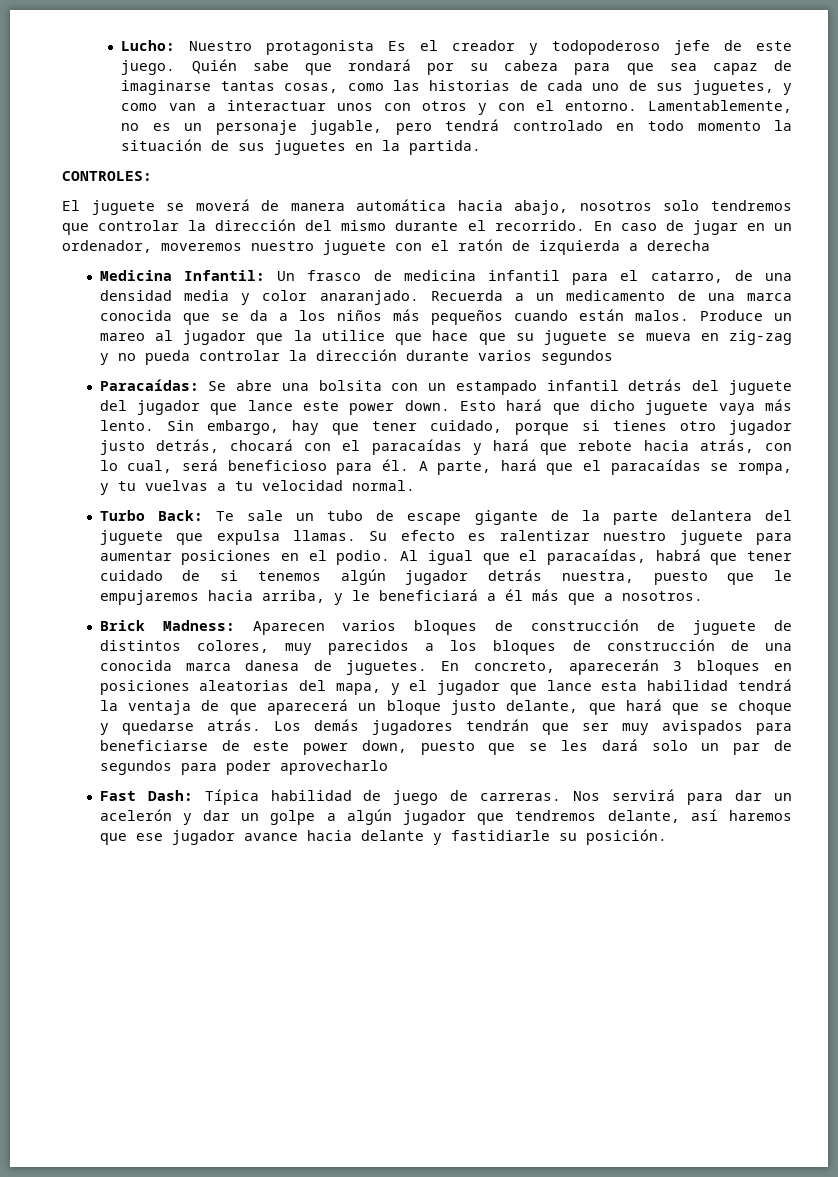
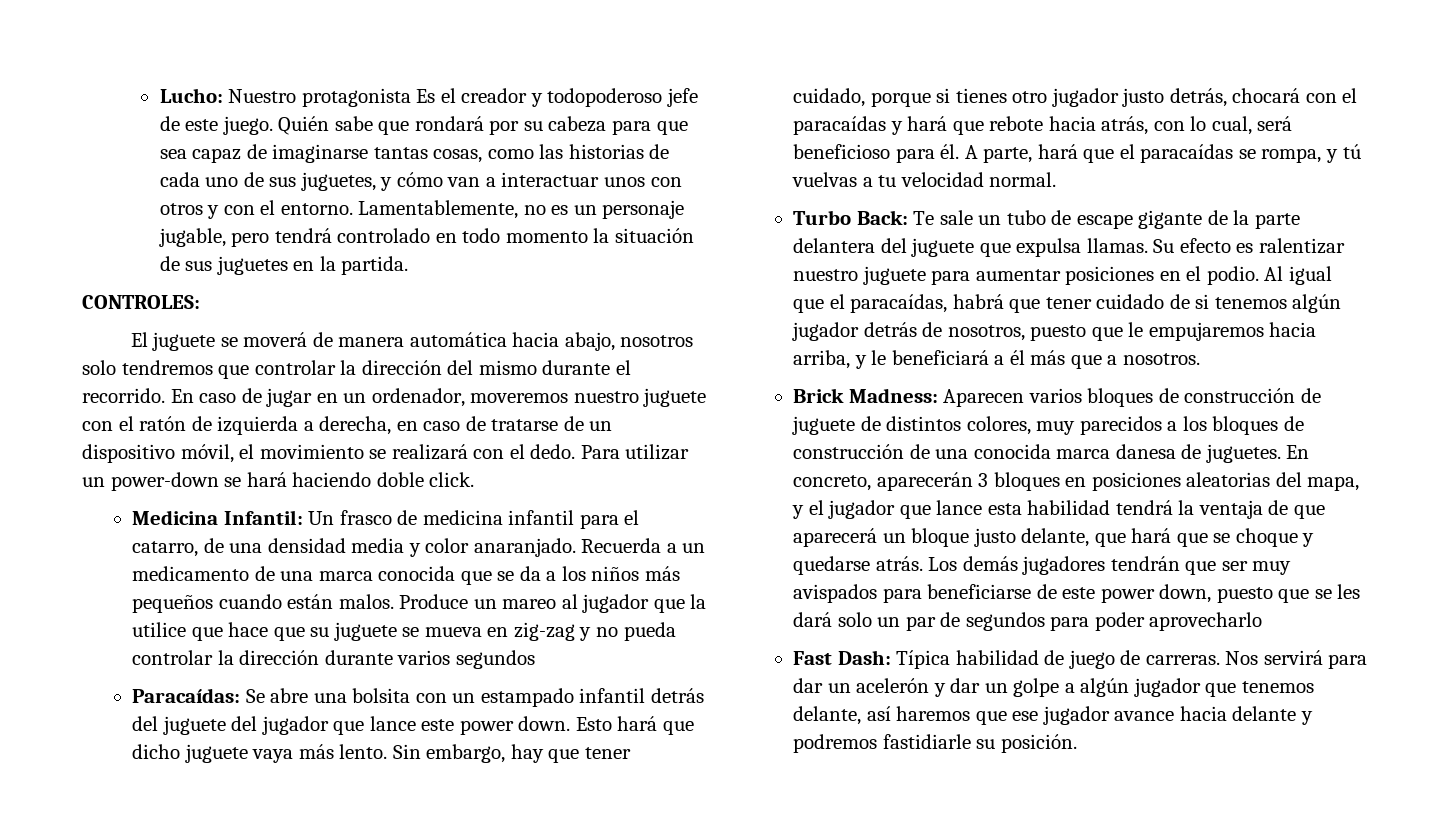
[121,103,158,111] como -> [396,172,443,187] cómo
[647,240,710,251] derecha -> [319,416,613,435] [82,444,690,463] [82,472,475,491] derecha, en caso de tratarse de un dispositivo móvil, el movimiento se realizará con el dedo. Para utilizar un power-down se hará haciendo doble click.
[117,481,136,491] tu -> [1342,144,1361,159] tú
[561,571,634,583] nuestra, -> [922,322,1025,341] de nosotros,
[515,810,597,821] tendremos -> [1241,681,1314,693] tenemos
(442, 839) none -> [793,734,878,753] podremos

